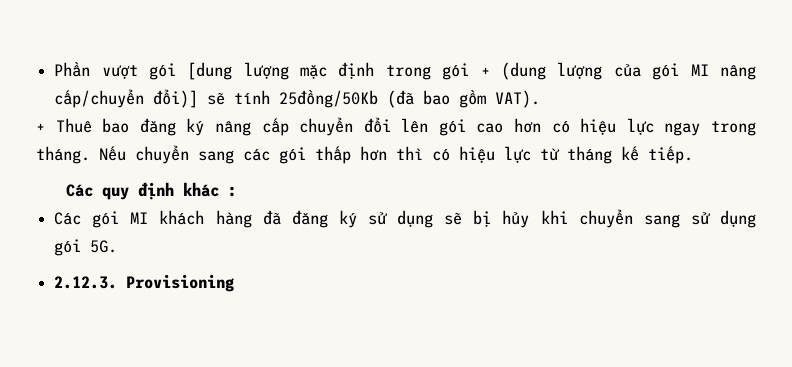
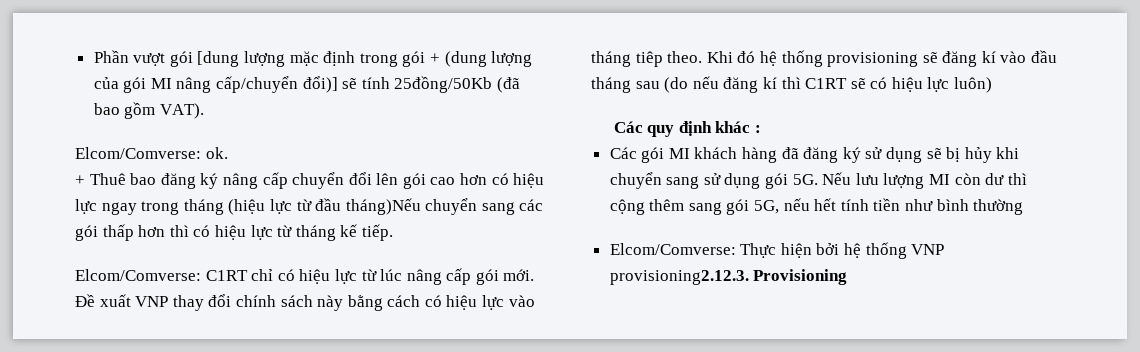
(541, 99) none -> [75,147,228,159] // Elcom/Comverse: ok.
[36,146,126,164] tháng. Nếu -> [183,198,421,215] tháng (hiệu lực từ đầu tháng)Nếu
(693, 155) none -> [75,268,535,285] [75,294,535,311] [591,50,1058,67] [591,76,993,93] // Elcom/Comverse: C1RT chỉ có hiệu lực từ lúc nâng cấp gói mới. Đề xuất VNP thay đổi chính sách này bằng cách có hiệu lực vào tháng tiêp theo. Khi đó hệ thống provisioning sẽ đăng kí vào đầu tháng sau (do nếu đăng kí thì C1RT sẽ có hiệu lực luôn)
[54,276,118,289] // 2.12.3. -> [822,172,1027,189] [609,198,1024,215] [609,242,945,259] [609,270,749,285] Nếu lưu lượng MI còn dư thì cộng thêm sang gói 5G, nếu hết tính tiền như bình thường // Elcom/Comverse: Thực hiện bởi hệ thống VNP provisioning2.12.3.

